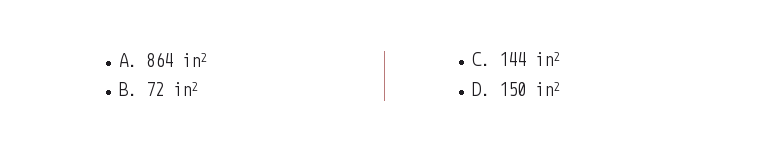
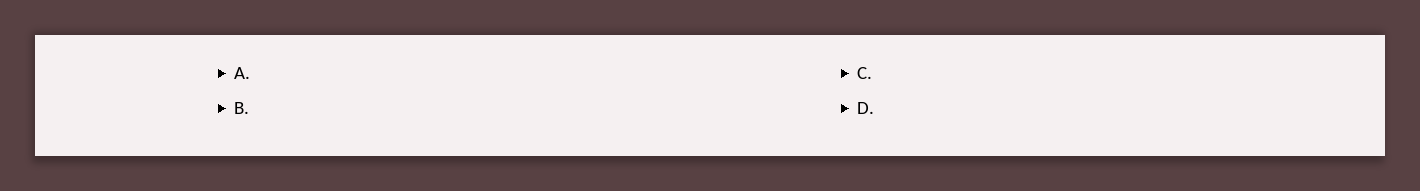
[145,52,207,67] 864 in2 -> (251, 73) none
[145,82,198,96] 72 in2 -> (250, 108) none
[498,52,560,66] 144 in2 -> (873, 73) none
[498,82,560,96] 150 in2 -> (875, 108) none

